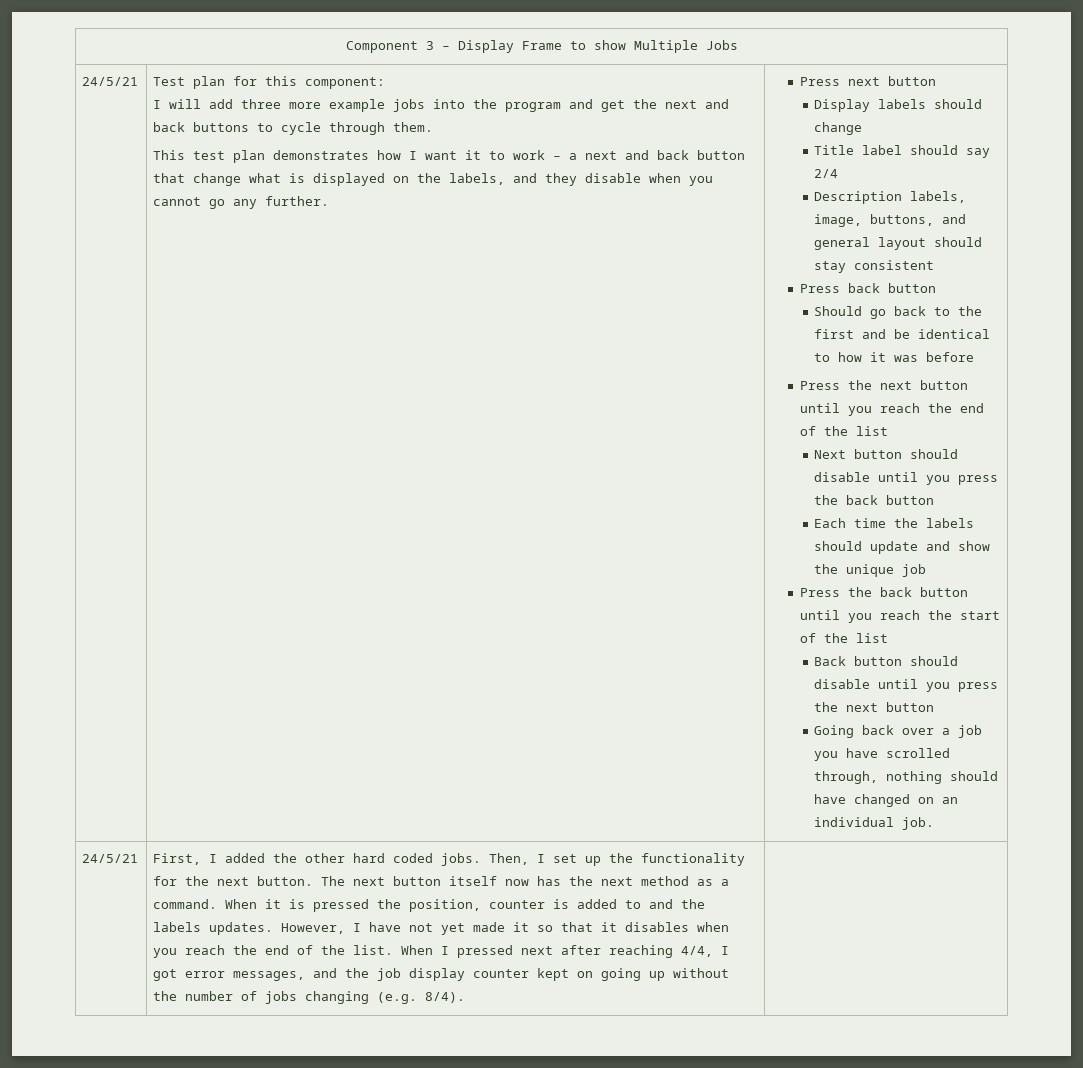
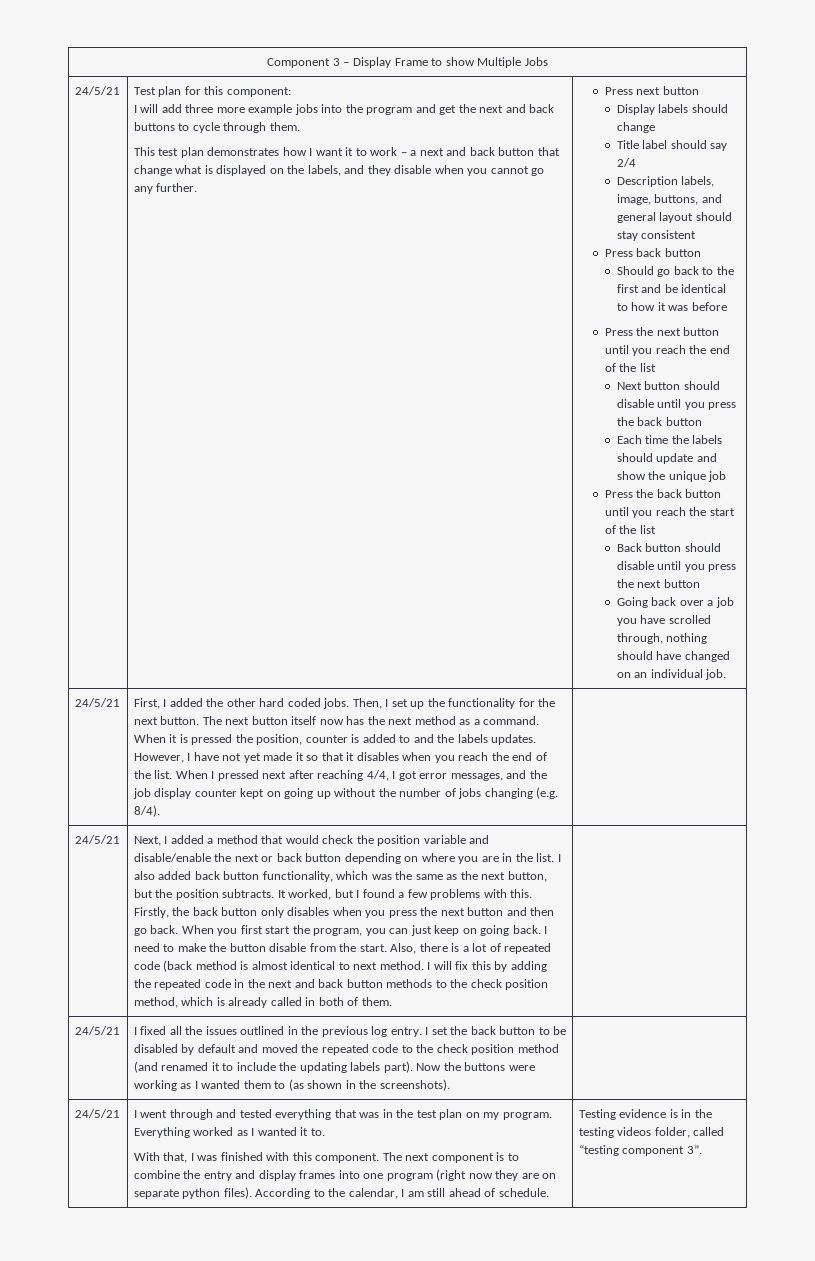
(466, 997) none -> [74,835,120,844] [133,835,490,846] [133,853,561,864] [133,871,547,882] [133,889,533,900] [133,907,555,918] [133,925,548,936] [133,943,552,954] [133,960,547,972] [133,979,549,990] [133,997,392,1008] [74,1026,120,1035] [133,1026,567,1037] [133,1044,559,1055] [133,1061,535,1073] [133,1079,450,1091] [74,1109,120,1118] [133,1109,552,1120] [133,1127,325,1138] [133,1152,519,1163] [133,1169,557,1181] [133,1187,549,1199] [578,1109,712,1120] [578,1127,725,1138] [578,1145,702,1156] // 24/5/21 | Next, I added a method that would check the position variable and disable/enable the next or back button depending on where you are in the list. I also added back button functionality, which was the same as the next button, but the position subtracts. It worked, but I found a few problems with this. Firstly, the back button only disables when you press the next button and then go back. When you first start the program, you can just keep on going back. I need to make the button disable from the start. Also, there is a lot of repeated code (back method is almost identical to next method. I will fix this by adding the repeated code in the next and back button methods to the check position method, which is already called in both of them. | // 24/5/21 | I fixed all the issues outlined in the previous log entry. I set the back button to be disabled by default and moved the repeated code to the check position method (and renamed it to include the updating labels part). Now the buttons were working as I wanted them to (as shown in the screenshots). | // 24/5/21 | I went through and tested everything that was in the test plan on my program. Everything worked as I wanted it to. // With that, I was finished with this component. The next component is to combine the entry and display frames into one program (right now they are on separate python files). According to the calendar, I am still ahead of schedule. | Testing evidence is in the testing videos folder, called “testing component 3”.

